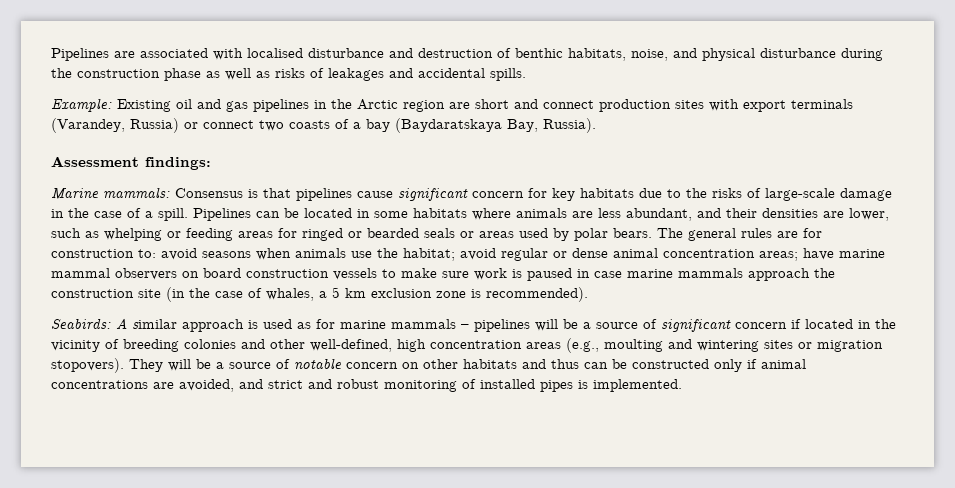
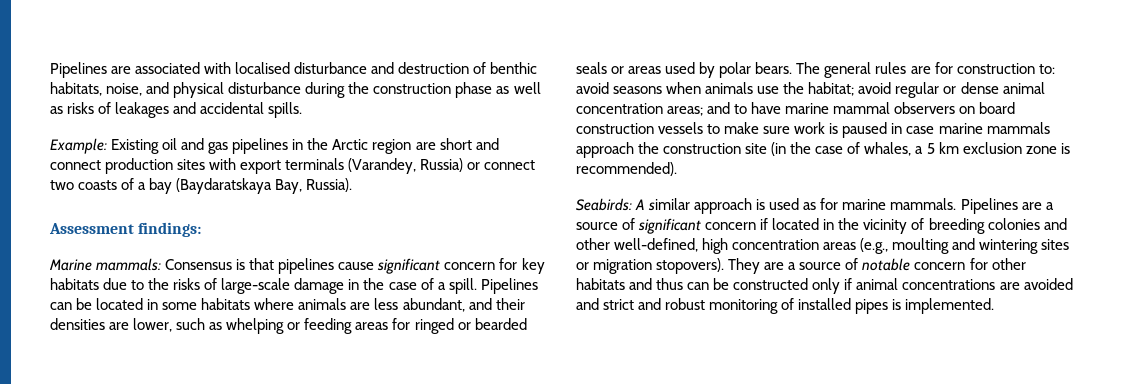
(798, 256) none -> [707,102,748,114] and to
[391,319,578,332] mammals – pipelines will be -> [890,198,1042,214] mammals. Pipelines are
[168,359,211,371] will be -> [764,262,785,270] are
[402,362,419,369] on -> [969,258,988,270] for
[179,379,234,392] avoided, -> [1023,278,1073,290] avoided

